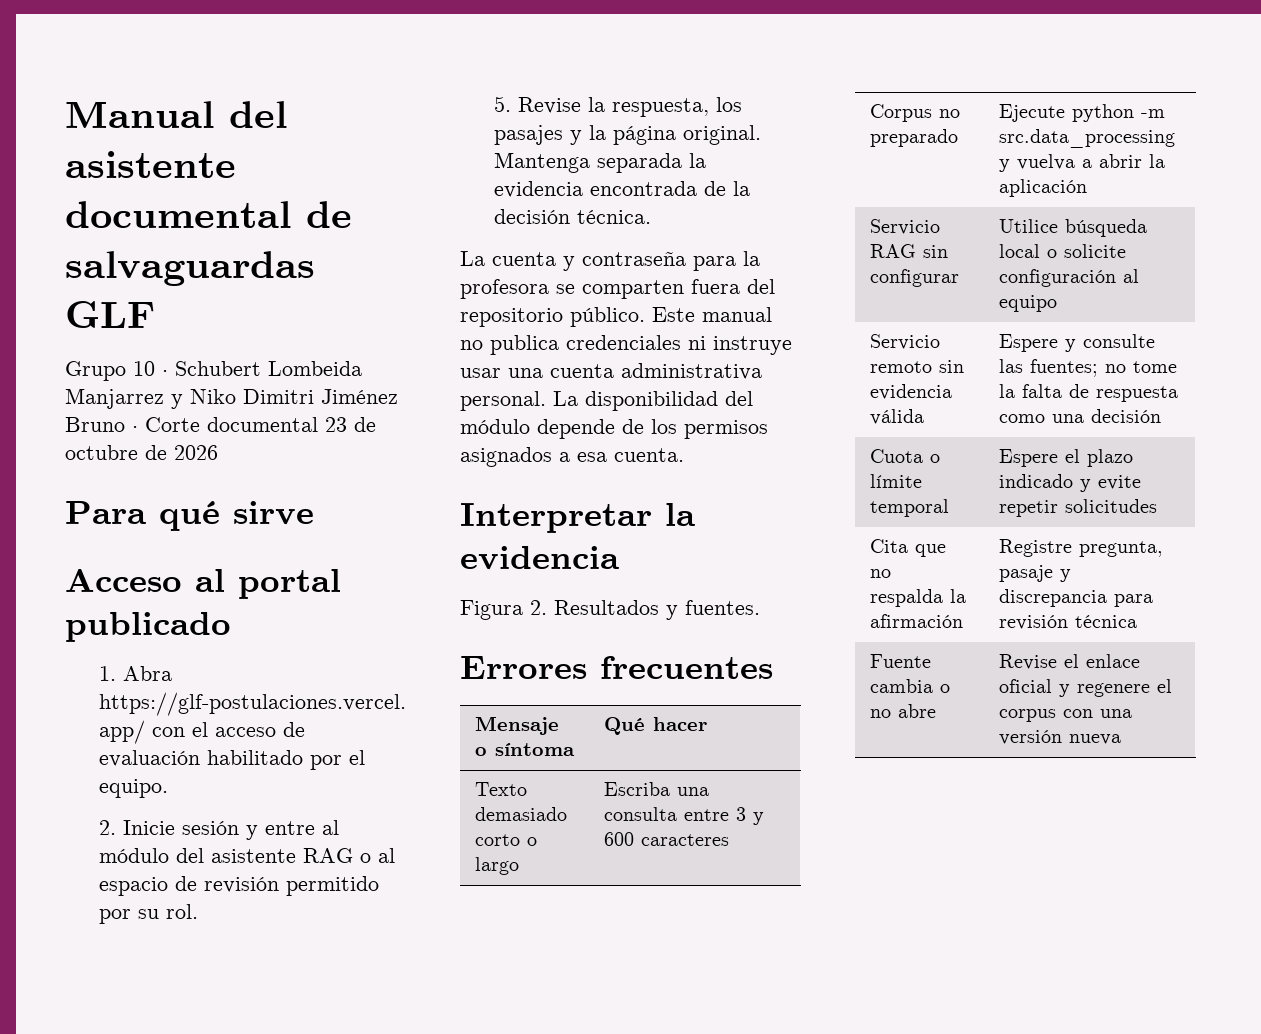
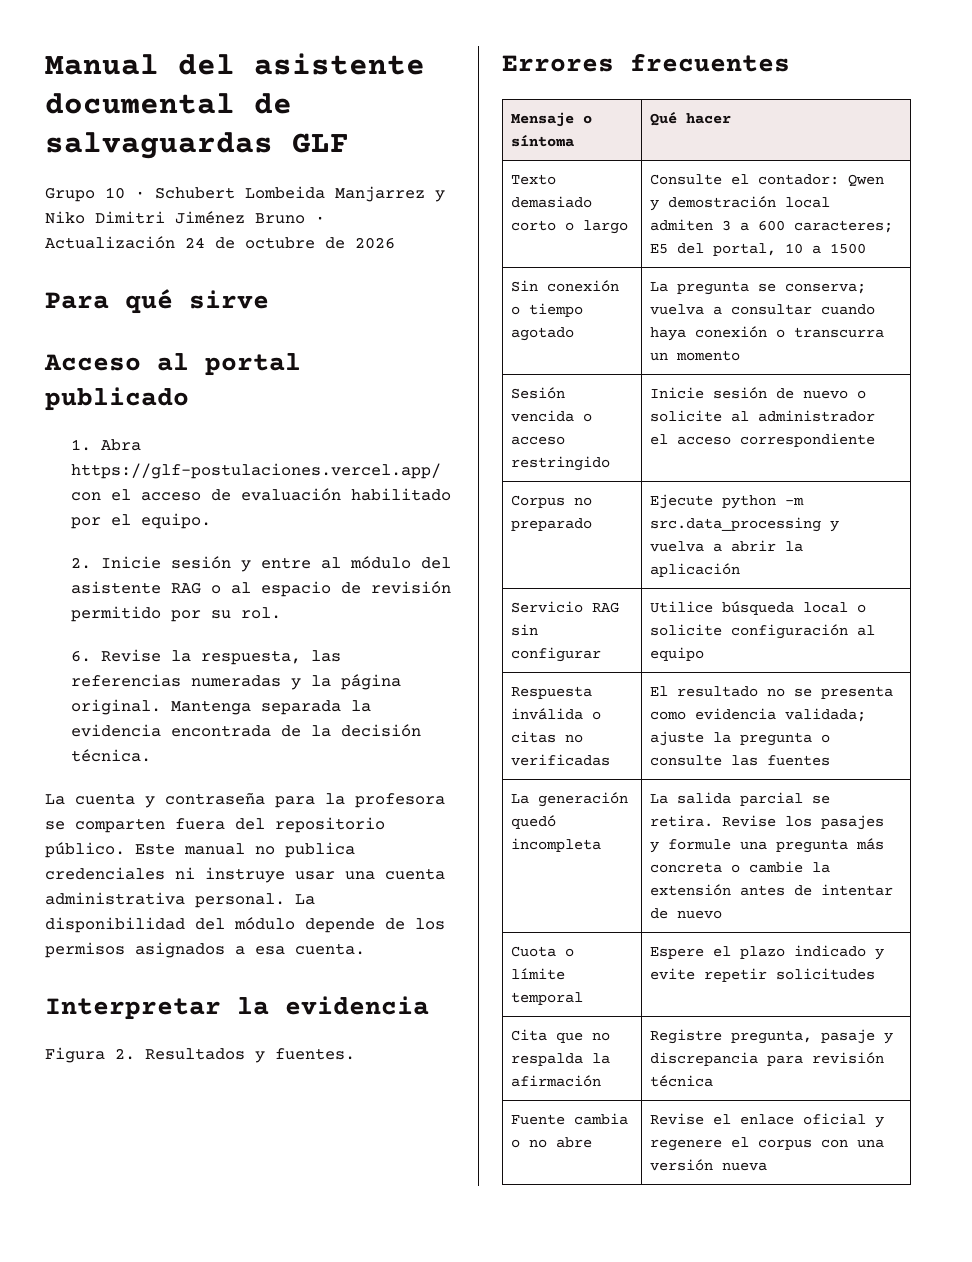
[145,417,347,432] Corte documental 23 -> [45,236,205,249] Actualización 24
[493,96,511,112] 5. -> [70,650,91,662] 6.
[715,97,742,112] [493,125,563,145] los pasajes -> [310,650,341,662] [70,674,281,687] las referencias numeradas
[603,782,709,796] [603,807,764,825] [603,832,729,846] Escriba una consulta entre 3 y 600 caracteres -> [650,174,885,187] [650,196,831,211] [650,219,894,233] [650,243,867,256] [511,280,620,292] [511,303,584,317] [511,327,575,341] [650,281,867,295] [650,304,876,315] [650,326,885,341] [650,350,741,361] [511,387,566,399] [511,410,593,422] [511,436,566,445] [511,456,611,471] [650,387,867,399] [650,410,876,422] [650,433,876,447] Consulte el contador: Qwen y demostración local admiten 3 a 600 caracteres; E5 del portal, 10 a 1500 // Sin conexión o tiempo agotado | La pregunta se conserva; vuelva a consultar cuando haya conexión o transcurra un momento // Sesión vencida o acceso restringido | Inicie sesión de nuevo o solicite al administrador el acceso correspondiente
[869,334,940,350] [869,360,964,373] [869,384,952,400] [869,409,924,425] [998,334,1155,352] [998,359,1177,377] [998,384,1178,402] [998,409,1161,423] Servicio remoto sin evidencia válida | Espere y consulte las fuentes; no tome la falta de respuesta como una decisión -> [511,686,593,699] [511,708,602,720] [511,731,584,743] [511,754,611,766] [650,686,894,699] [650,708,867,722] [650,731,831,746] [650,755,831,766] [511,792,629,807] [511,815,557,829] [511,838,602,852] [650,792,831,806] [650,815,885,830] [650,838,885,853] [650,861,831,873] [650,884,894,896] [650,908,723,919] Respuesta inválida o citas no verificadas | El resultado no se presenta como evidencia validada; ajuste la pregunta o consulte las fuentes // La generación quedó incompleta | La salida parcial se retira. Revise los pasajes y formule una pregunta más concreta o cambie la extensión antes de intentar de nuevo

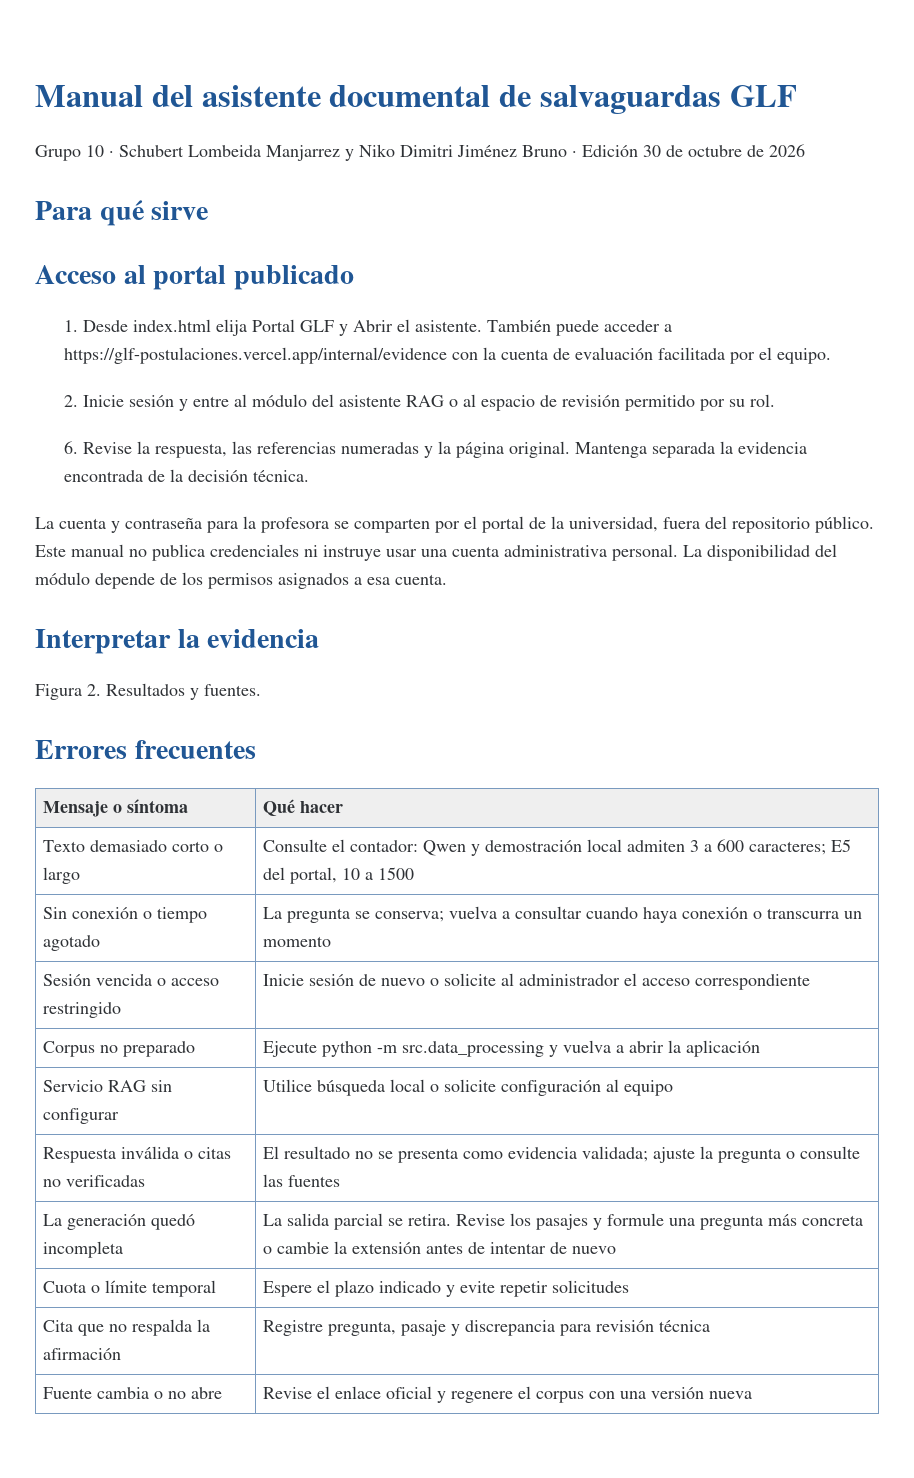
[45,236,205,249] Actualización 24 -> [582,145,661,157] Edición 30
[100,439,141,451] [70,463,441,479] [70,489,201,501] Abra https://glf-postulaciones.vercel.app/ con el acceso -> [83,319,673,336] [64,347,549,364] Desde index.html elija Portal GLF y Abrir el asistente. También puede acceder a https://glf-postulaciones.vercel.app/internal/evidence con la cuenta
[350,488,451,501] habilitado -> [658,347,726,360] facilitada
(165, 825) none -> [435,516,658,533] por el portal de la universidad,

